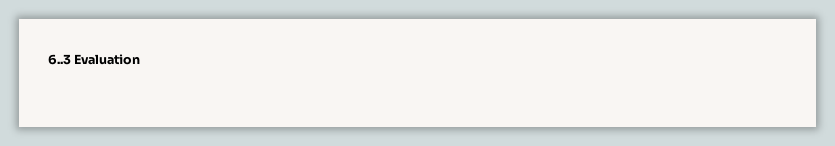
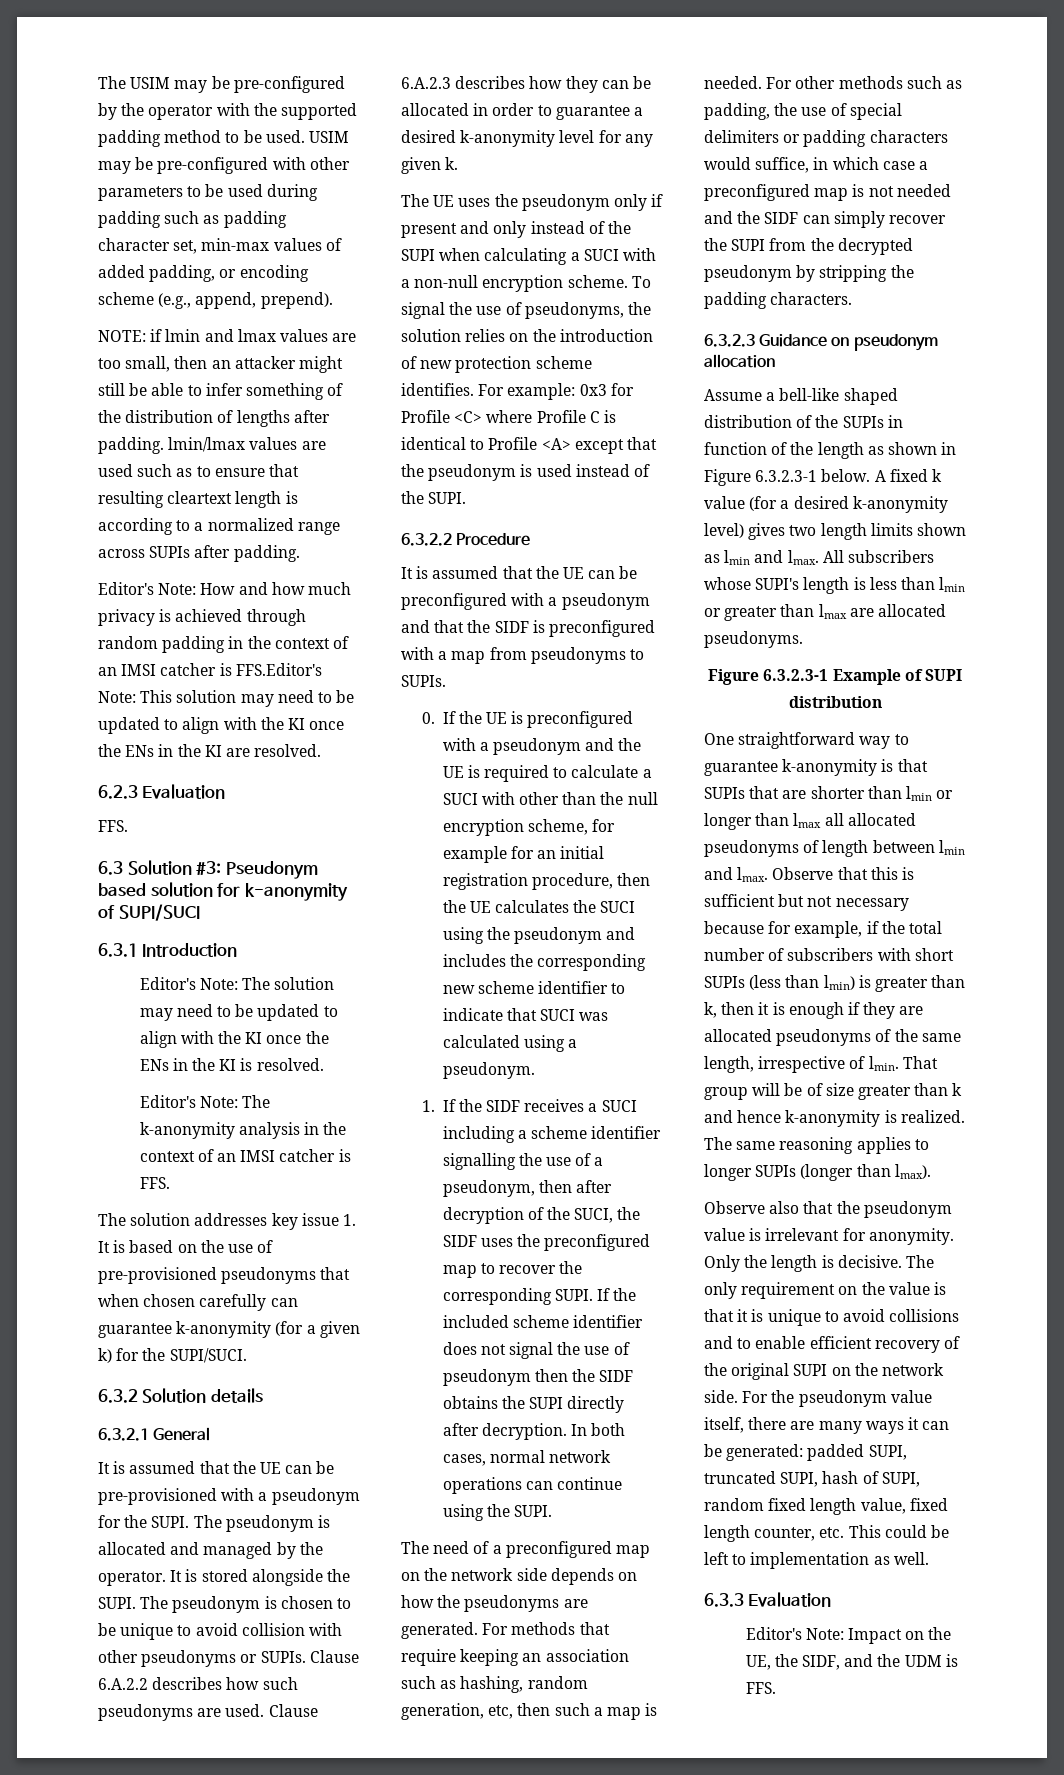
[48,54,141,65] 6..3 Evaluation -> [98,76,345,93] [98,103,357,120] [98,130,349,147] [98,157,350,174] [98,184,318,201] [98,211,287,228] [98,238,342,254] [98,265,309,282] [98,292,333,309] [98,329,357,342] [98,356,343,373] [98,383,344,400] [98,410,330,427] [98,437,326,454] [98,464,299,477] [98,491,298,508] [98,518,340,535] [98,545,300,562] [98,582,351,595] [98,609,306,626] [98,636,349,653] [98,663,322,676] [98,690,355,707] [98,717,345,734] [98,744,322,757] [98,784,226,799] [98,820,128,832] [98,860,318,879] [98,882,348,901] [98,904,200,921] [98,943,238,957] [139,977,335,990] [139,1004,338,1021] [139,1031,329,1048] [139,1058,324,1071] [139,1095,271,1108] [139,1122,347,1139] [139,1149,351,1162] [139,1177,170,1189] [98,1213,356,1230] [98,1240,274,1253] [98,1267,351,1284] [98,1294,298,1311] [98,1321,360,1338] [98,1348,247,1363] [98,1388,263,1403] [98,1427,211,1441] [98,1461,335,1474] [98,1488,360,1505] [98,1515,330,1532] [98,1542,323,1559] [98,1569,350,1586] [98,1596,351,1613] [98,1623,342,1640] [98,1650,359,1667] [98,1677,298,1690] [98,1704,318,1721] [401,76,651,93] [401,103,643,120] [401,130,653,147] [401,157,459,174] [401,194,664,211] [401,221,631,238] [401,248,656,265] [401,275,651,292] [401,302,651,319] [401,329,653,342] [401,356,592,373] [401,383,634,400] [401,410,616,423] [401,437,657,454] [401,464,650,481] [401,491,467,504] [401,533,531,546] [401,566,638,579] [401,593,650,610] [401,620,655,637] [401,647,644,664] [401,675,446,687] [421,711,634,728] [442,738,642,755] [442,765,652,782] [442,792,658,805] [442,819,616,836] [442,846,605,863] [442,873,651,890] [442,900,636,913] [442,927,636,944] [442,954,647,971] [442,981,626,994] [442,1008,609,1021] [442,1035,578,1052] [442,1062,535,1079] [421,1099,637,1112] [442,1126,662,1143] [442,1153,604,1170] [442,1180,613,1197] [442,1207,641,1224] [442,1234,651,1251] [442,1261,583,1278] [442,1288,637,1305] [442,1315,644,1328] [442,1342,630,1359] [442,1369,634,1386] [442,1396,625,1413] [442,1423,626,1440] [442,1450,612,1466] [442,1477,623,1494] [442,1504,553,1521] [401,1541,650,1558] [401,1568,637,1585] [401,1595,588,1612] [401,1622,610,1639] [401,1649,629,1666] [401,1676,588,1693] [401,1703,658,1720] [704,76,962,89] [704,103,902,120] [704,130,948,147] [704,157,928,173] [704,184,951,201] [704,211,946,228] [704,238,913,255] [704,265,914,282] [704,292,853,309] [704,334,938,351] [704,354,775,368] [704,388,898,405] [704,415,903,428] [704,442,957,459] [704,469,942,486] [704,496,948,513] [704,523,966,540] [704,550,934,565] [704,577,966,594] [704,604,946,621] [704,631,803,648] [708,669,962,685] [788,696,882,708] [704,732,909,749] [704,759,928,776] [704,786,954,801] [704,813,916,830] [704,840,965,857] [704,867,914,882] [704,894,909,911] [704,921,942,938] [704,948,954,961] [704,975,966,992] [704,1002,924,1019] [704,1029,961,1046] [704,1056,938,1073] [704,1083,963,1100] [704,1110,965,1127] [704,1137,929,1154] [704,1164,931,1181] [704,1201,952,1218] [704,1228,954,1245] [704,1255,934,1272] [704,1282,946,1299] [704,1309,960,1326] [704,1336,960,1353] [704,1363,944,1380] [704,1390,932,1407] [704,1417,950,1434] [704,1444,907,1461] [704,1471,920,1487] [704,1498,948,1515] [704,1525,949,1542] [704,1552,929,1569] [704,1592,832,1607] [745,1627,952,1644] [745,1654,958,1670] [745,1682,776,1694] The USIM may be pre-configured by the operator with the supported padding method to be used. USIM may be pre-configured with other parameters to be used during padding such as padding character set, min-max values of added padding, or encoding scheme (e.g., append, prepend). // NOTE: if lmin and lmax values are too small, then an attacker might still be able to infer something of the distribution of lengths after padding. lmin/lmax values are used such as to ensure that resulting cleartext length is according to a normalized range across SUPIs after padding. // Editor's Note: How and how much privacy is achieved through random padding in the context of an IMSI catcher is FFS.Editor's Note: This solution may need to be updated to align with the KI once the ENs in the KI are resolved. // 6.2.3 Evaluation // FFS. // 6.3 Solution #3: Pseudonym based solution for k-anonymity of SUPI/SUCI // 6.3.1 Introduction // Editor's Note: The solution may need to be updated to align with the KI once the ENs in the KI is resolved. // Editor's Note: The k-anonymity analysis in the context of an IMSI catcher is FFS. // The solution addresses key issue 1. It is based on the use of pre-provisioned pseudonyms that when chosen carefully can guarantee k-anonymity (for a given k) for the SUPI/SUCI. // 6.3.2 Solution details // 6.3.2.1 General // It is assumed that the UE can be pre-provisioned with a pseudonym for the SUPI. The pseudonym is allocated and managed by the operator. It is stored alongside the SUPI. The pseudonym is chosen to be unique to avoid collision with other pseudonyms or SUPIs. Clause 6.A.2.2 describes how such pseudonyms are used. Clause 6.A.2.3 describes how they can be allocated in order to guarantee a desired k-anonymity level for any given k. // The UE uses the pseudonym only if present and only instead of the SUPI when calculating a SUCI with a non-null encryption scheme. To signal the use of pseudonyms, the solution relies on the introduction of new protection scheme identifies. For example: 0x3 for Profile <C> where Profile C is identical to Profile <A> except that the pseudonym is used instead of the SUPI. // 6.3.2.2 Procedure // It is assumed that the UE can be preconfigured with a pseudonym and that the SIDF is preconfigured with a map from pseudonyms to SUPIs. // 0. If the UE is preconfigured with a pseudonym and the UE is required to calculate a SUCI with other than the null encryption scheme, for example for an initial registration procedure, then the UE calculates the SUCI using the pseudonym and includes the corresponding new scheme identifier to indicate that SUCI was calculated using a pseudonym. // 1. If the SIDF receives a SUCI including a scheme identifier signalling the use of a pseudonym, then after decryption of the SUCI, the SIDF uses the preconfigured map to recover the corresponding SUPI. If the included scheme identifier does not signal the use of pseudonym then the SIDF obtains the SUPI directly after decryption. In both cases, normal network operations can continue using the SUPI. // The need of a preconfigured map on the network side depends on how the pseudonyms are generated. For methods that require keeping an association such as hashing, random generation, etc, then such a map is needed. For other methods such as padding, the use of special delimiters or padding characters would suffice, in which case a preconfigured map is not needed and the SIDF can simply recover the SUPI from the decrypted pseudonym by stripping the padding characters. // 6.3.2.3 Guidance on pseudonym allocation // Assume a bell-like shaped distribution of the SUPIs in function of the length as shown in Figure 6.3.2.3-1 below. A fixed k value (for a desired k-anonymity level) gives two length limits shown as lmin and lmax. All subscribers whose SUPI's length is less than lmin or greater than lmax are allocated pseudonyms. // Figure 6.3.2.3-1 Example of SUPI distribution // One straightforward way to guarantee k-anonymity is that SUPIs that are shorter than lmin or longer than lmax all allocated pseudonyms of length between lmin and lmax. Observe that this is sufficient but not necessary because for example, if the total number of subscribers with short SUPIs (less than lmin) is greater than k, then it is enough if they are allocated pseudonyms of the same length, irrespective of lmin. That group will be of size greater than k and hence k-anonymity is realized. The same reasoning applies to longer SUPIs (longer than lmax). // Observe also that the pseudonym value is irrelevant for anonymity. Only the length is decisive. The only requirement on the value is that it is unique to avoid collisions and to enable efficient recovery of the original SUPI on the network side. For the pseudonym value itself, there are many ways it can be generated: padded SUPI, truncated SUPI, hash of SUPI, random fixed length value, fixed length counter, etc. This could be left to implementation as well. // 6.3.3 Evaluation // Editor's Note: Impact on the UE, the SIDF, and the UDM is FFS.

